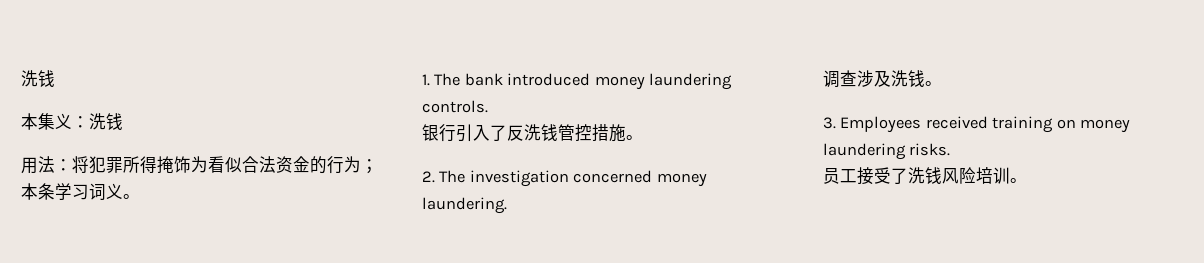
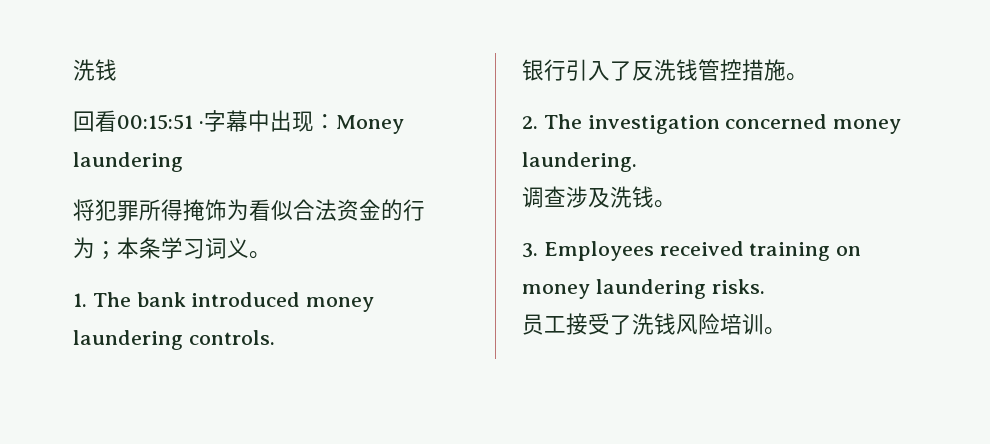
[21,70,55,87] [21,113,123,130] [21,156,72,174] 洗钱 // 本集义：洗钱 // 用法： -> [73,59,117,81] [73,110,404,134] [73,152,183,172] 洗钱 // 回看00:15:51 ·字幕中出现：Money laundering //

